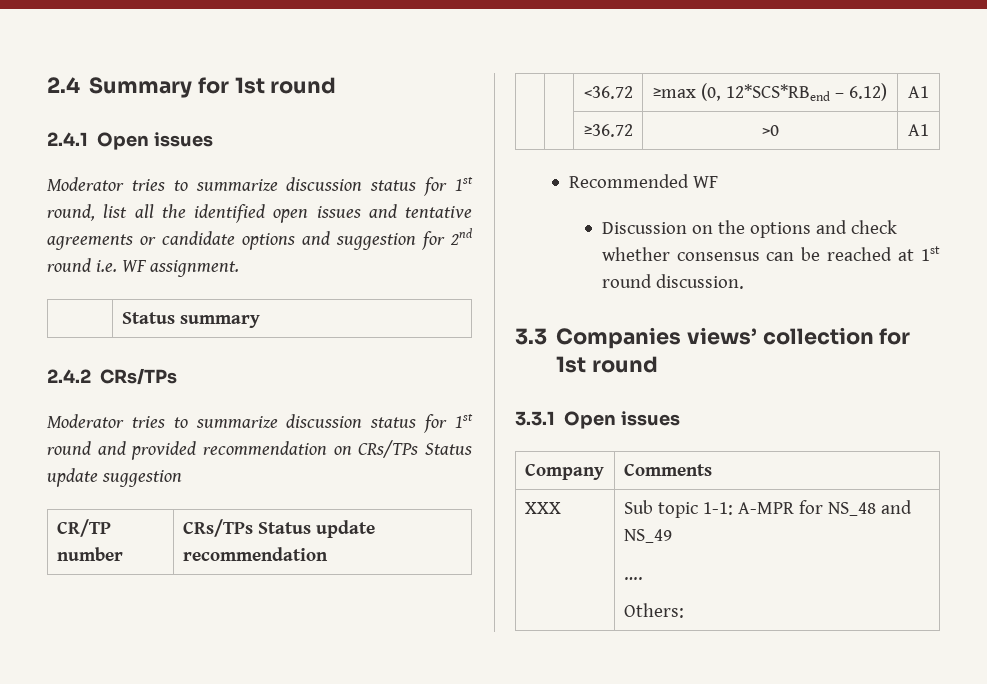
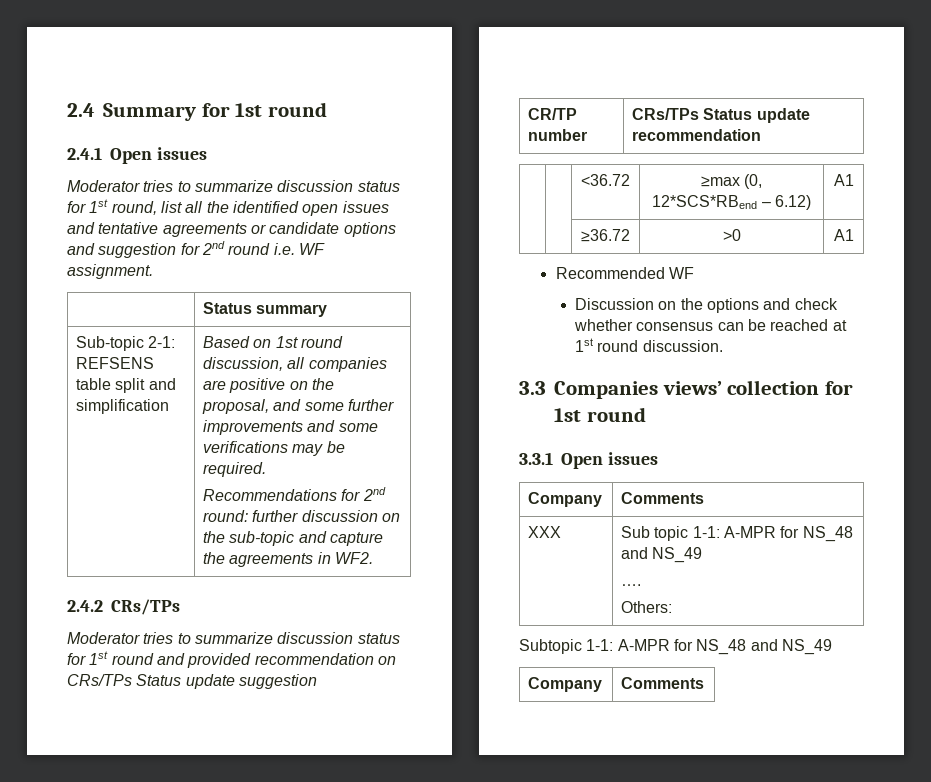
(260, 321) none -> [76,336,176,351] [76,357,155,369] [76,378,176,393] [76,399,170,414] [203,336,343,348] [203,357,387,372] [203,378,334,393] [202,399,394,414] [203,420,378,435] [203,441,345,456] [203,462,267,477] [203,487,386,501] [203,510,400,522] [203,531,383,546] [203,552,373,567] // Sub-topic 2-1: REFSENS table split and simplification | Based on 1st round discussion, all companies are positive on the proposal, and some further improvements and some verifications may be required. // Recommendations for 2nd round: further discussion on the sub-topic and capture the agreements in WF2.
(684, 610) none -> [519,639,832,655] [528,677,603,692] [621,677,705,689] // Subtopic 1-1: A-MPR for NS_48 and NS_49 // Company | Comments

